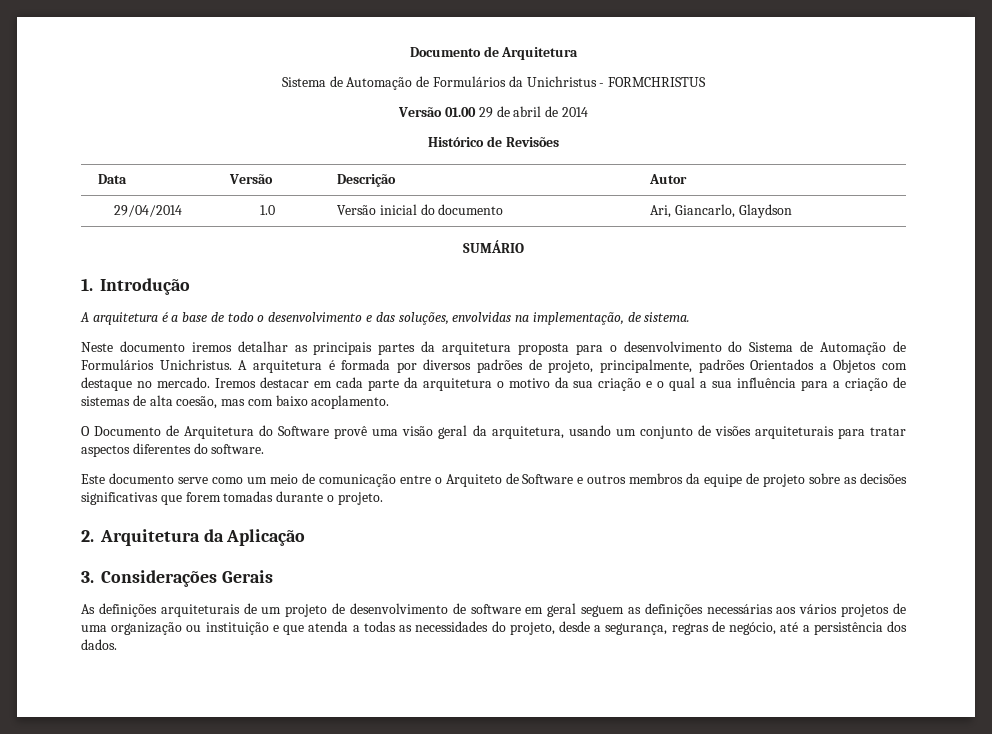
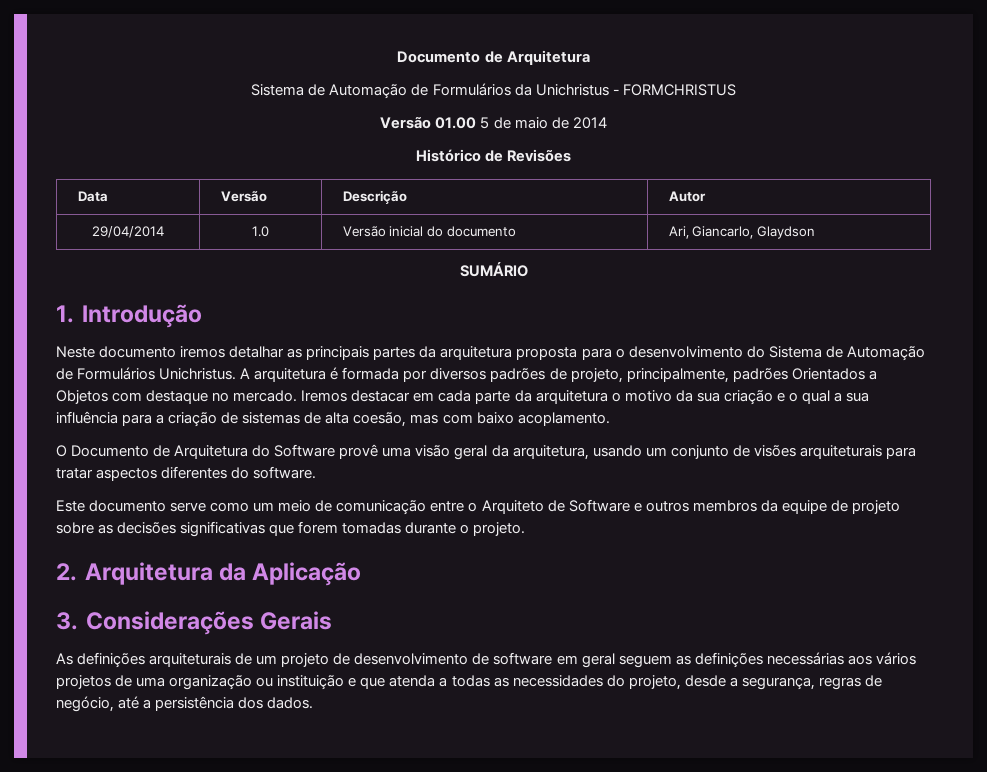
[478,106,542,118] 29 de abril -> [480,117,548,129] 5 de maio
[80,312,691,325] // A arquitetura é a base de todo o desenvolvimento e das soluções, envolvidas na implementação, de sistema. -> (202, 316) none

